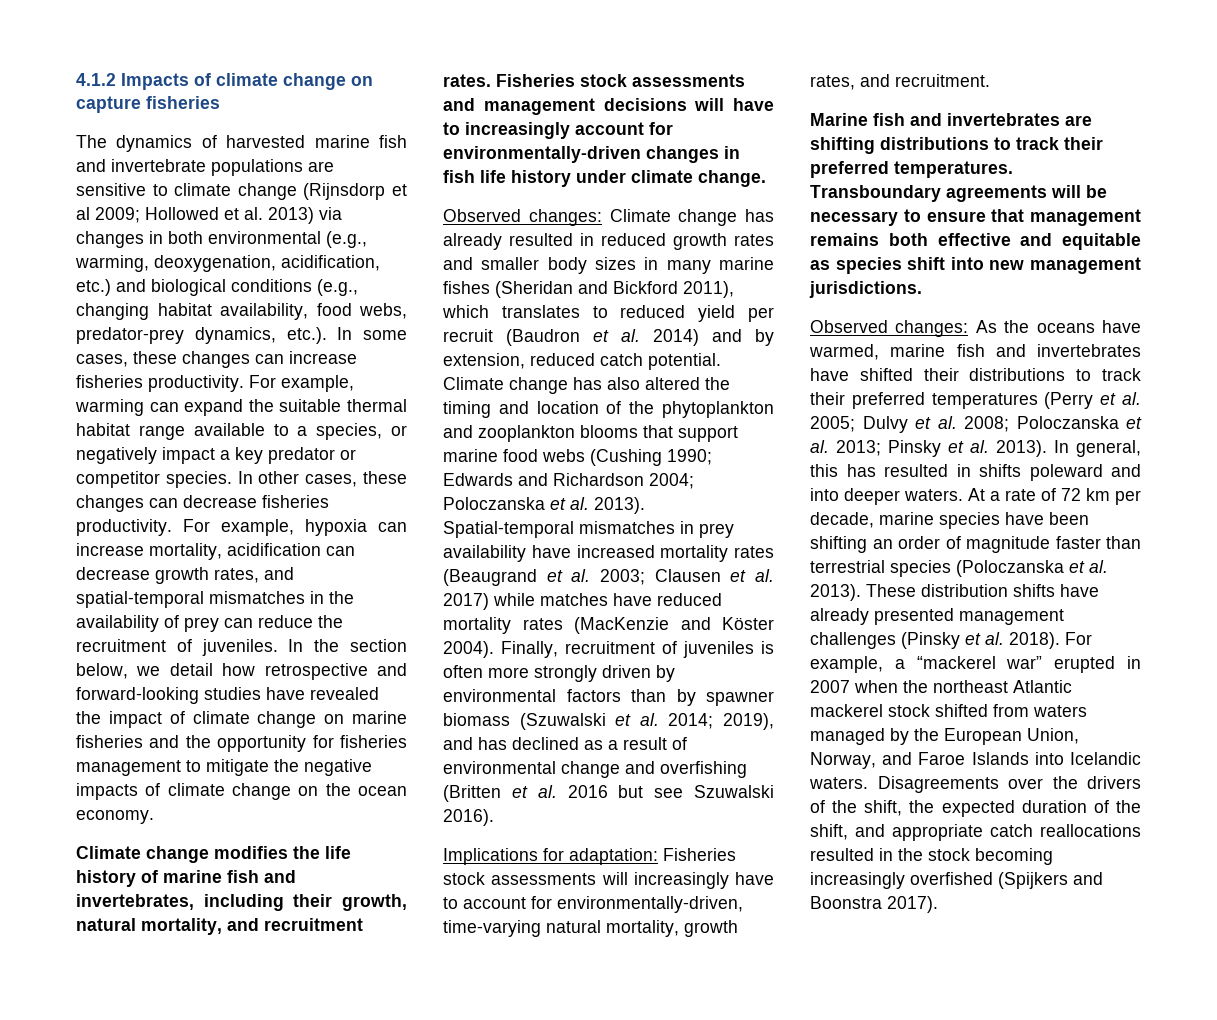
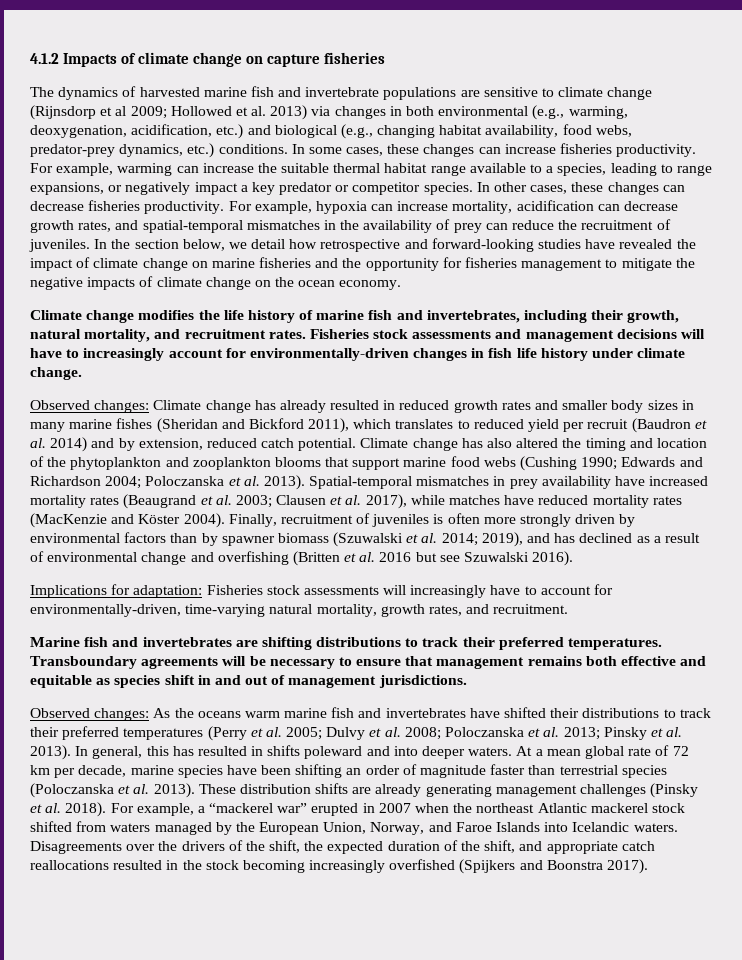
[231,279,312,292] conditions -> (337, 131) none
[286,327,327,344] etc.). -> [187,143,288,158] etc.) conditions.
[184,399,244,416] expand -> [202,163,254,173] increase
(383, 431) none -> [610,163,712,176] [30,182,104,195] leading to range expansions,
[443,593,489,610] 2017) -> [365,494,407,509] 2017),
[950,257,1025,270] into new -> [197,675,286,685] in and out of
[1102,320,1141,333] [809,344,879,360] have warmed, -> [244,711,280,718] warm
(1000, 496) none -> [546,746,624,759] mean global
[1060,584,1099,597] [810,608,954,625] have already presented -> [352,784,492,797] are already generating

